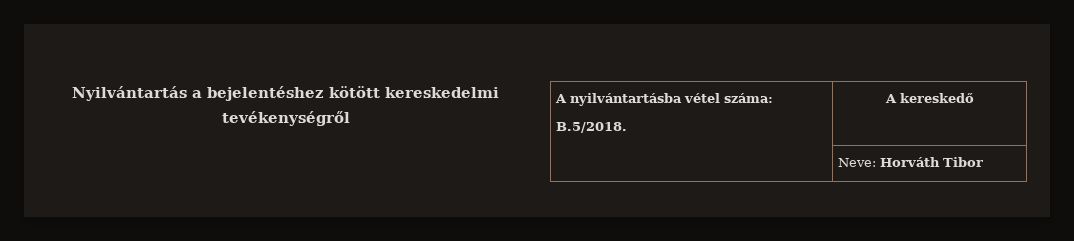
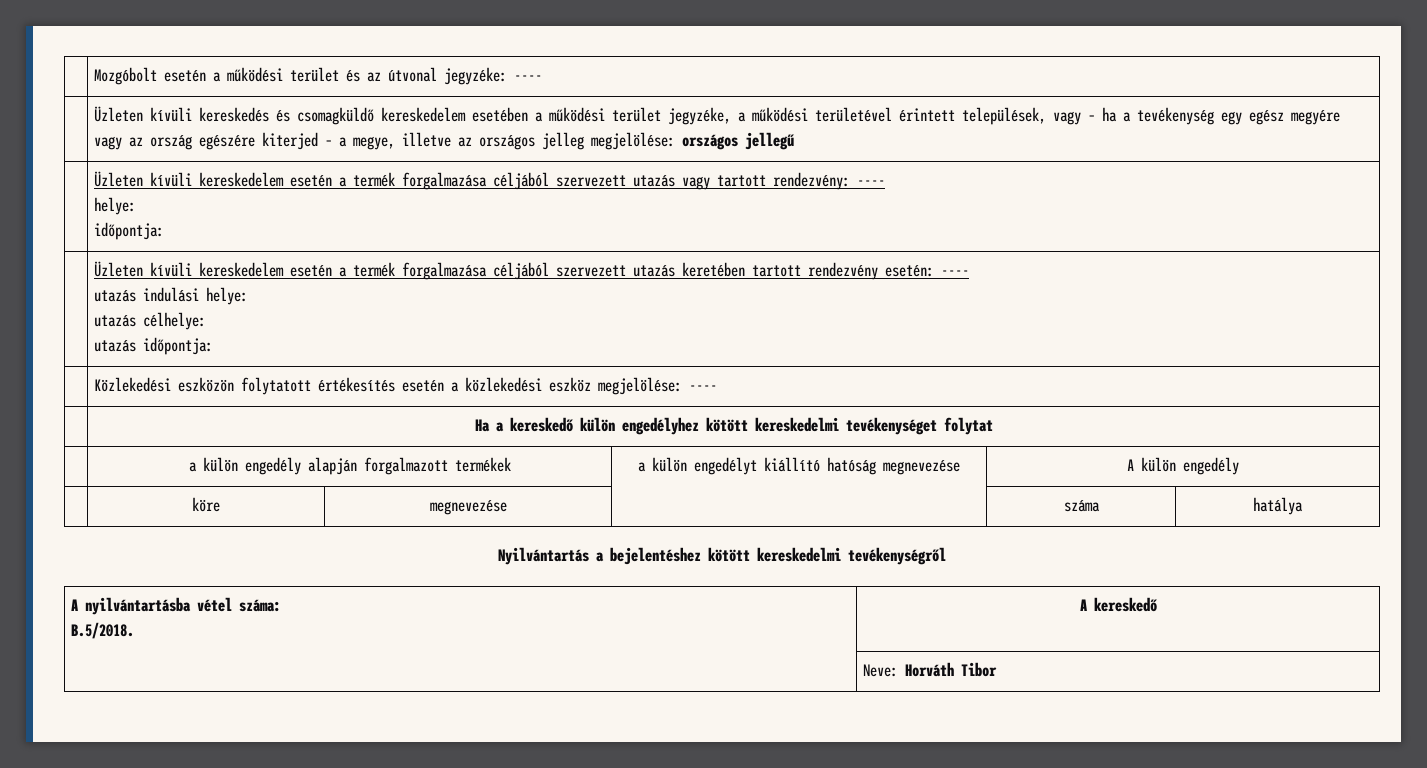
(72, 93) none -> [94,67,543,85] [94,106,1341,125] [94,132,795,150] [94,171,886,190] [94,197,137,215] [94,222,165,240] [94,261,970,280] [94,287,249,305] [94,312,207,330] [94,337,214,355] [94,377,718,395] [474,417,993,435] [188,457,511,475] [638,457,960,475] [1127,457,1239,475] [192,497,220,512] [429,500,507,515] [1063,500,1100,512] [1253,497,1303,515] | Mozgóbolt esetén a működési terület és az útvonal jegyzéke: ---- // | Üzleten kívüli kereskedés és csomagküldő kereskedelem esetében a működési terület jegyzéke, a működési területével érintett települések, vagy – ha a tevékenység egy egész megyére vagy az ország egészére kiterjed – a megye, illetve az országos jelleg megjelölése: országos jellegű // | Üzleten kívüli kereskedelem esetén a termék forgalmazása céljából szervezett utazás vagy tartott rendezvény: ---- // helye: // időpontja: // | Üzleten kívüli kereskedelem esetén a termék forgalmazása céljából szervezett utazás keretében tartott rendezvény esetén: ---- // utazás indulási helye: // utazás célhelye: // utazás időpontja: // | Közlekedési eszközön folytatott értékesítés esetén a közlekedési eszköz megjelölése: ---- // | Ha a kereskedő külön engedélyhez kötött kereskedelmi tevékenységet folytat // | a külön engedély alapján forgalmazott termékek | a külön engedélyt kiállító hatóság megnevezése | A külön engedély // | köre | megnevezése | | száma | hatálya //

